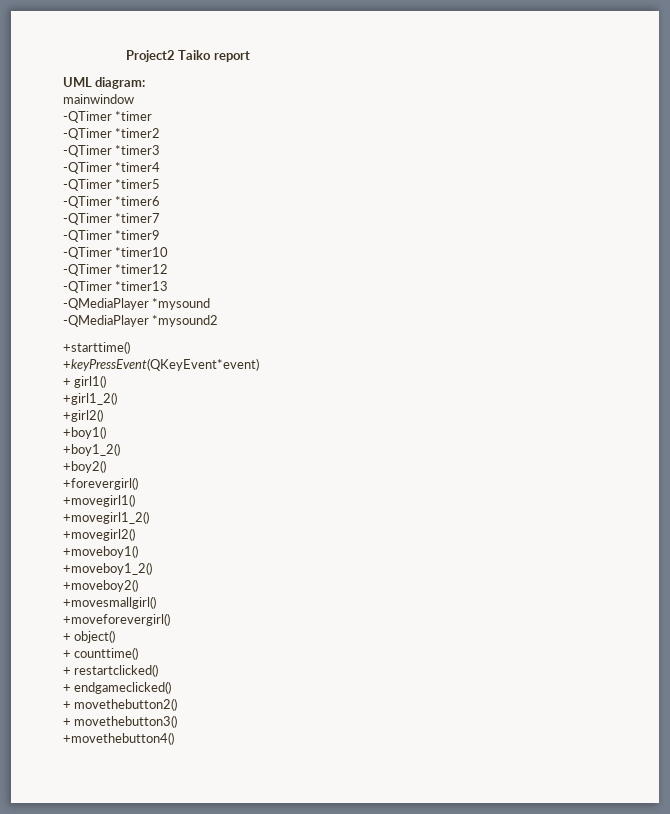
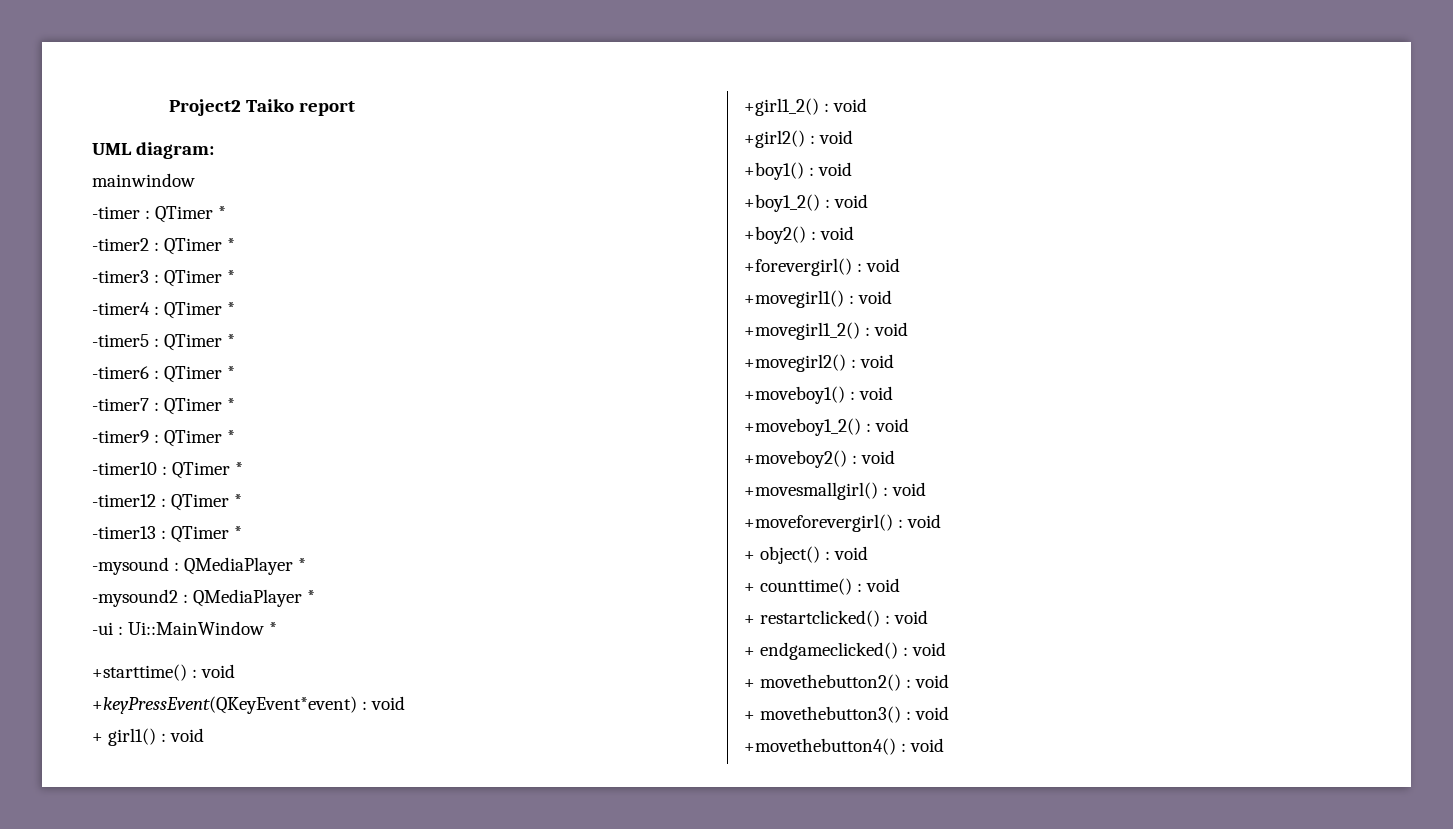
[63,111,153,123] [63,128,161,140] [63,145,161,157] [63,162,161,174] [63,179,161,191] [63,196,161,208] [63,213,161,225] [63,230,161,242] [63,247,169,259] [63,264,169,276] [63,281,169,293] [63,298,211,310] [63,315,219,327] -QTimer *timer // -QTimer *timer2 // -QTimer *timer3 // -QTimer *timer4 // -QTimer *timer5 // -QTimer *timer6 // -QTimer *timer7 // -QTimer *timer9 // -QTimer *timer10 // -QTimer *timer12 // -QTimer *timer13 // -QMediaPlayer *mysound // -QMediaPlayer *mysound2 -> [92,206,227,223] [92,238,236,255] [92,270,236,287] [92,302,236,319] [92,334,236,351] [92,366,236,383] [92,398,236,415] [92,430,236,447] [92,462,244,479] [92,494,243,511] [92,526,243,543] [92,557,307,575] [92,589,316,607] [92,621,278,635] -timer : QTimer * // -timer2 : QTimer * // -timer3 : QTimer * // -timer4 : QTimer * // -timer5 : QTimer * // -timer6 : QTimer * // -timer7 : QTimer * // -timer9 : QTimer * // -timer10 : QTimer * // -timer12 : QTimer * // -timer13 : QTimer * // -mysound : QMediaPlayer * // -mysound2 : QMediaPlayer * // -ui : Ui::MainWindow *
(130, 347) none -> [192,664,236,678] : void
(259, 364) none -> [362,696,406,710] : void
(107, 381) none -> [161,728,205,742] : void
(117, 398) none -> [824,98,868,112] : void
(103, 415) none -> [810,130,854,144] : void
(106, 432) none -> [809,162,853,176] : void
(120, 449) none -> [825,194,869,208] : void
(106, 466) none -> [811,226,855,240] : void
(138, 483) none -> [857,258,901,272] : void
(135, 500) none -> [849,290,893,304] : void
(149, 517) none -> [865,322,909,336] : void
(135, 534) none -> [851,354,895,368] : void
(138, 551) none -> [850,386,894,400] : void
(152, 568) none -> [866,418,910,432] : void
(138, 585) none -> [852,450,896,464] : void
(156, 602) none -> [883,482,927,496] : void
(170, 619) none -> [898,514,942,528] : void
(116, 636) none -> [825,546,869,560] : void
(139, 653) none -> [857,578,901,592] : void
(159, 670) none -> [885,610,929,624] : void
(172, 687) none -> [903,642,947,656] : void
(178, 704) none -> [906,674,950,688] : void
(178, 721) none -> [906,706,950,720] : void
(174, 738) none -> [901,738,945,752] : void

